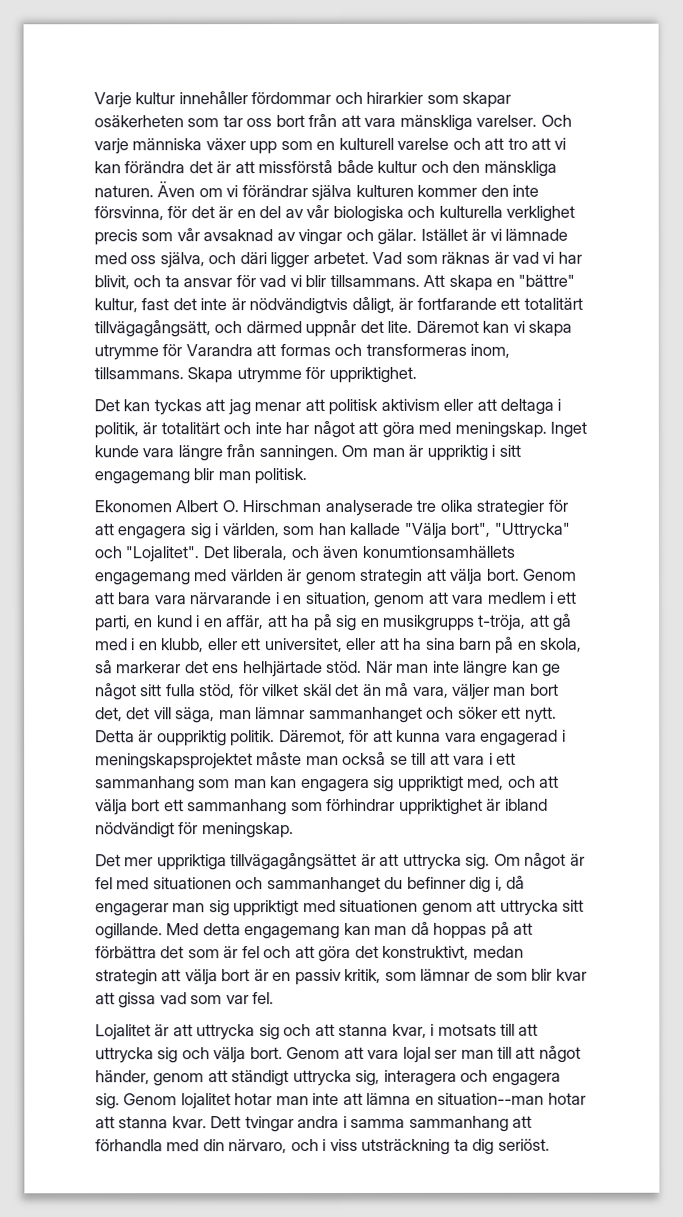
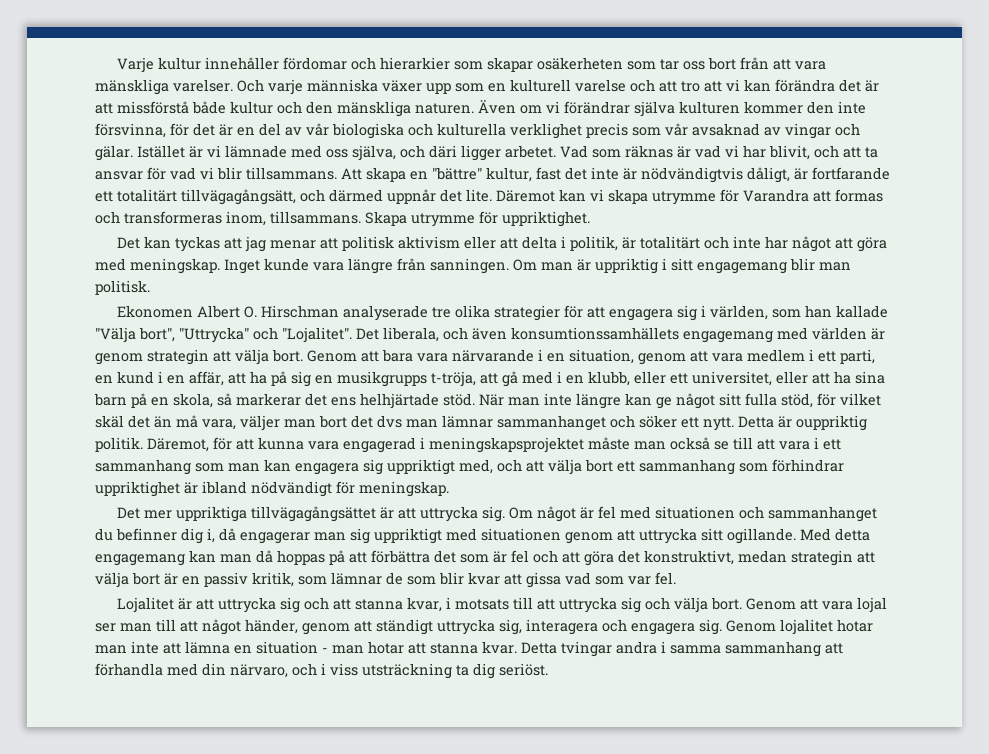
[251,91,424,105] fördommar och hirarkier -> [282,57,450,70] fördomar och hierarkier
(162, 281) none -> [843,147,861,158] att
[500,398,555,415] deltaga -> [521,236,557,249] delta
[361,545,515,558] konumtionsamhällets -> [511,327,679,340] konsumtionssamhällets
[95,707,216,724] det, det vill säga, -> [351,415,402,428] det dvs
[437,1092,545,1105] situation--man -> [256,641,364,654] situation - man
[210,1116,242,1129] Dett -> [521,642,557,654] Detta

